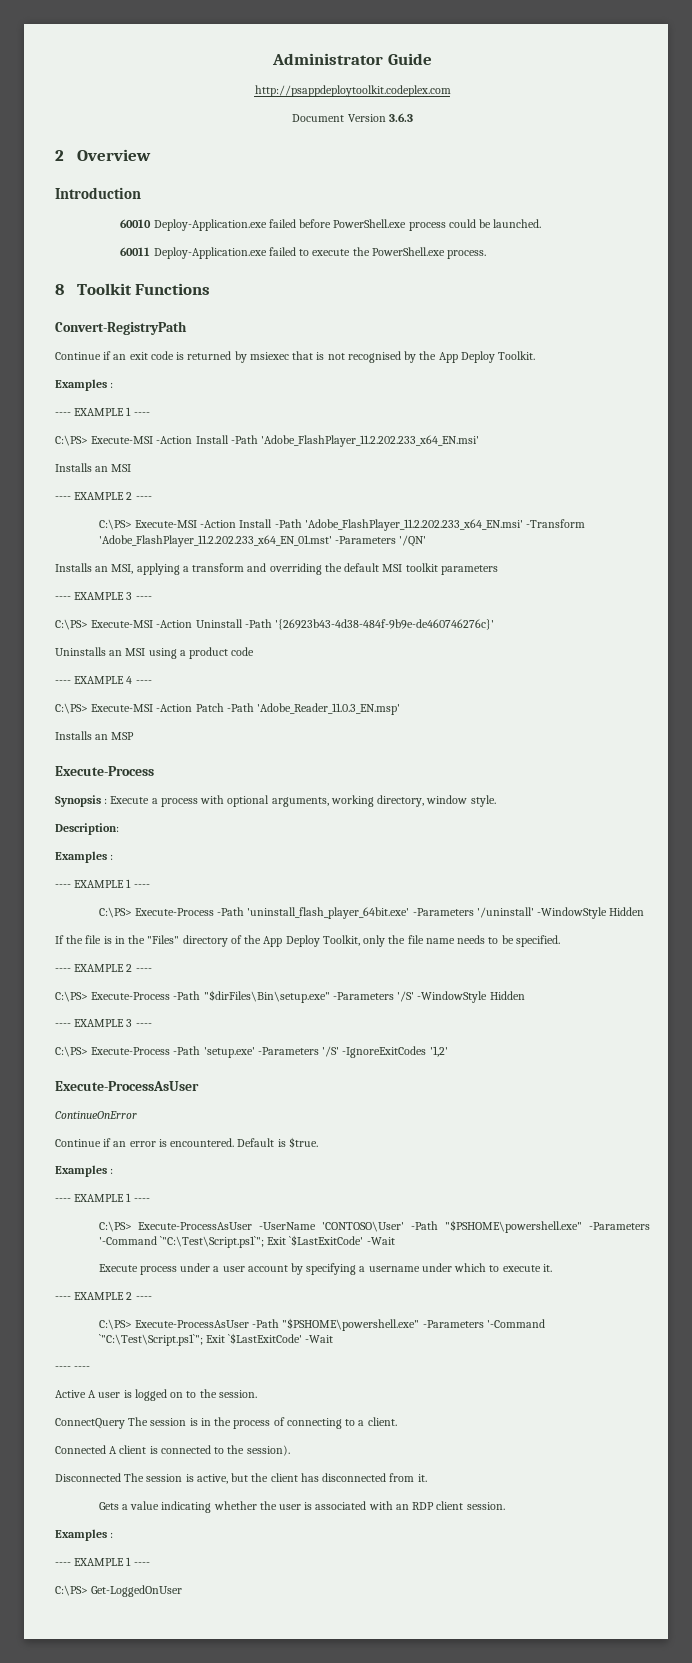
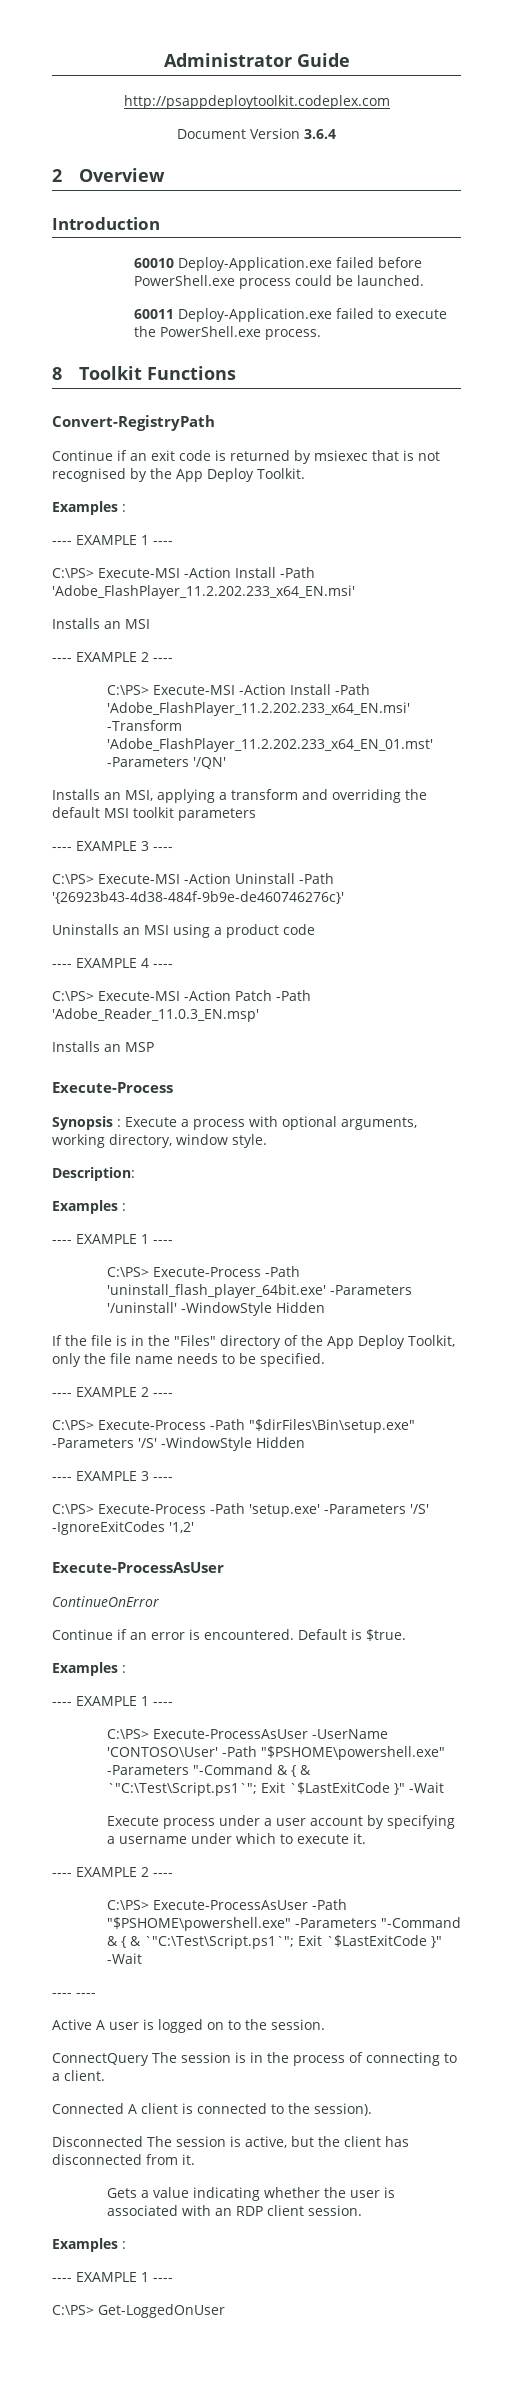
[388,113,413,122] 3.6.3 -> [304,129,336,139] 3.6.4
[98,1235,364,1248] '-Command `"C:\Test\Script.ps1`"; Exit `$LastExitCode' -> [192,1764,311,1777] [106,1782,405,1796] "-Command & { & `"C:\Test\Script.ps1`"; Exit `$LastExitCode }"
[486,1319,545,1328] [98,1333,303,1346] '-Command `"C:\Test\Script.ps1`"; Exit `$LastExitCode' -> [380,1917,461,1928] [106,1935,442,1949] "-Command & { & `"C:\Test\Script.ps1`"; Exit `$LastExitCode }"

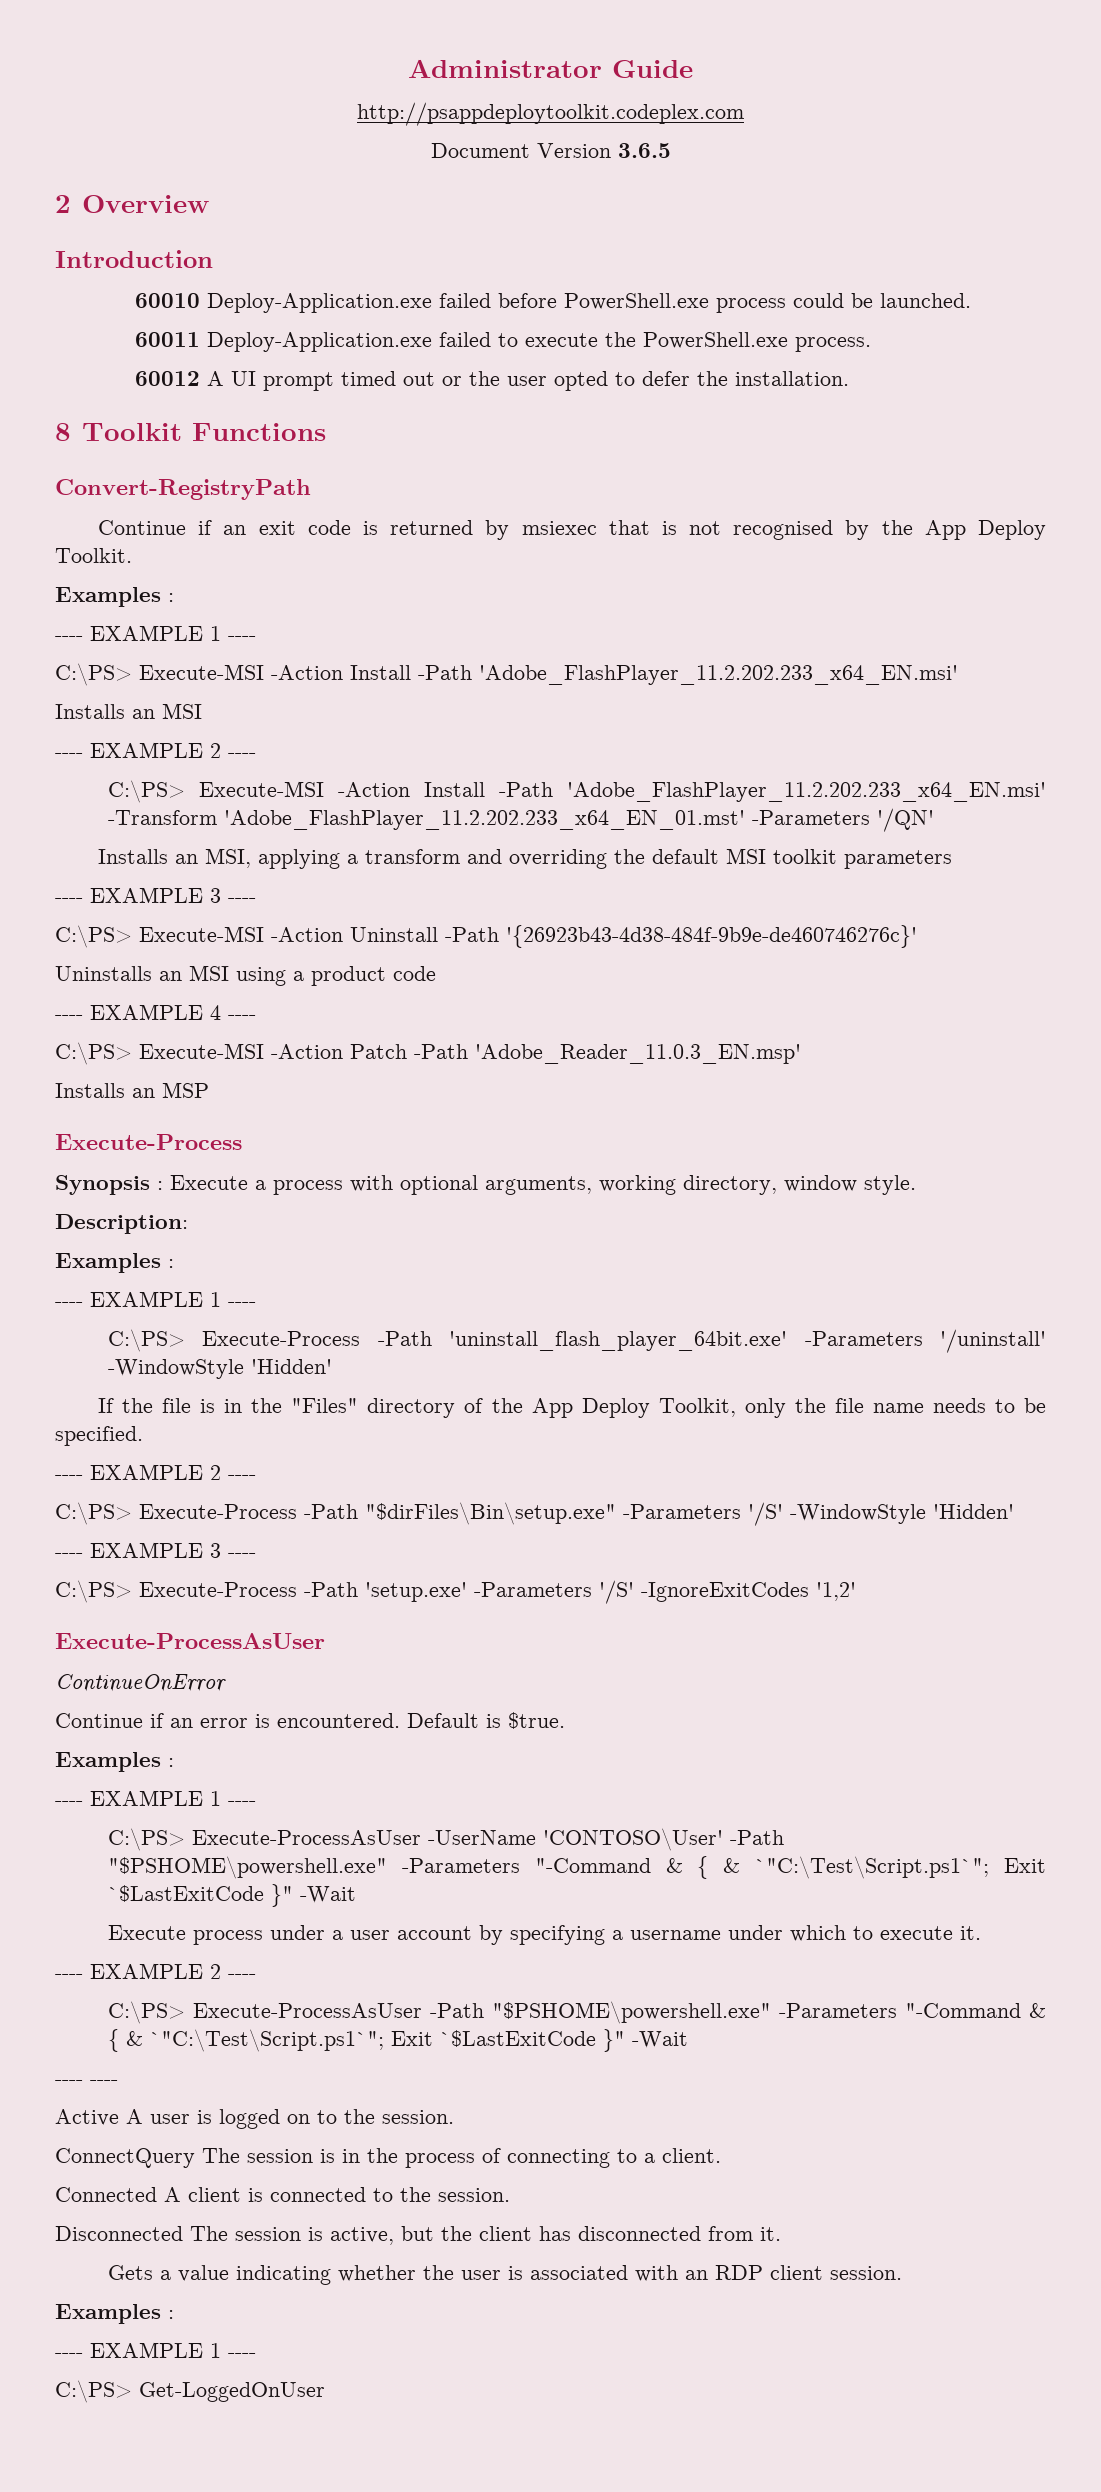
[304,129,336,139] 3.6.4 -> [617,143,671,158] 3.6.5
(321, 334) none -> [134,371,849,391] // 60012 A UI prompt timed out or the user opted to defer the installation.
[275,1302,325,1313] Hidden -> [251,1359,333,1374] 'Hidden'
[256,1437,305,1448] Hidden -> [933,1504,1014,1519] 'Hidden'
[314,2103,372,2116] session). -> [438,2188,510,2202] session.

